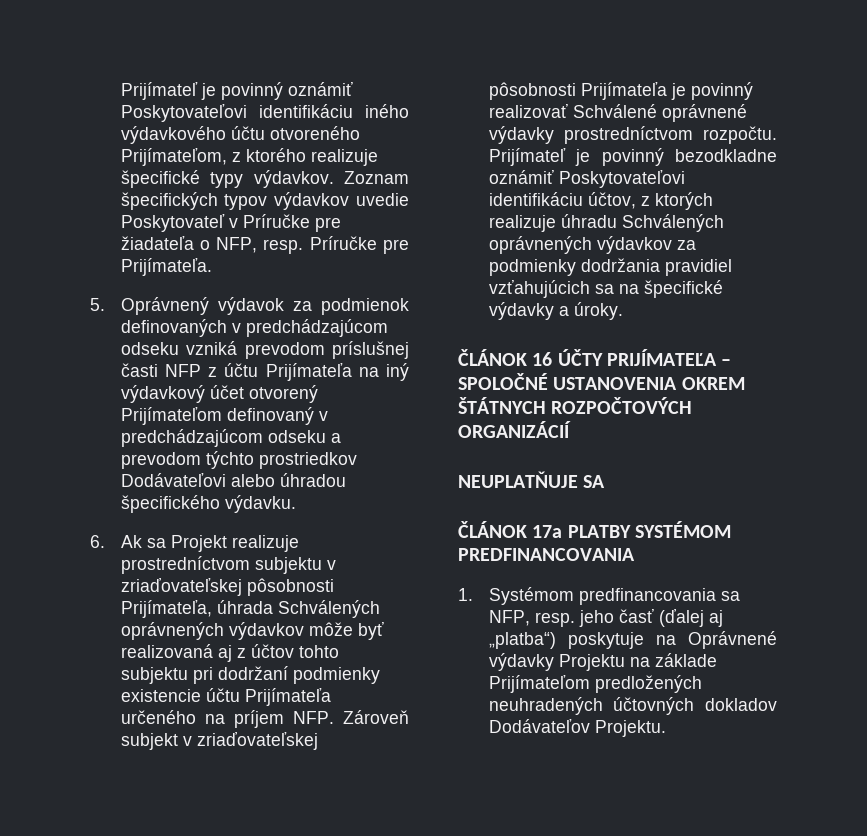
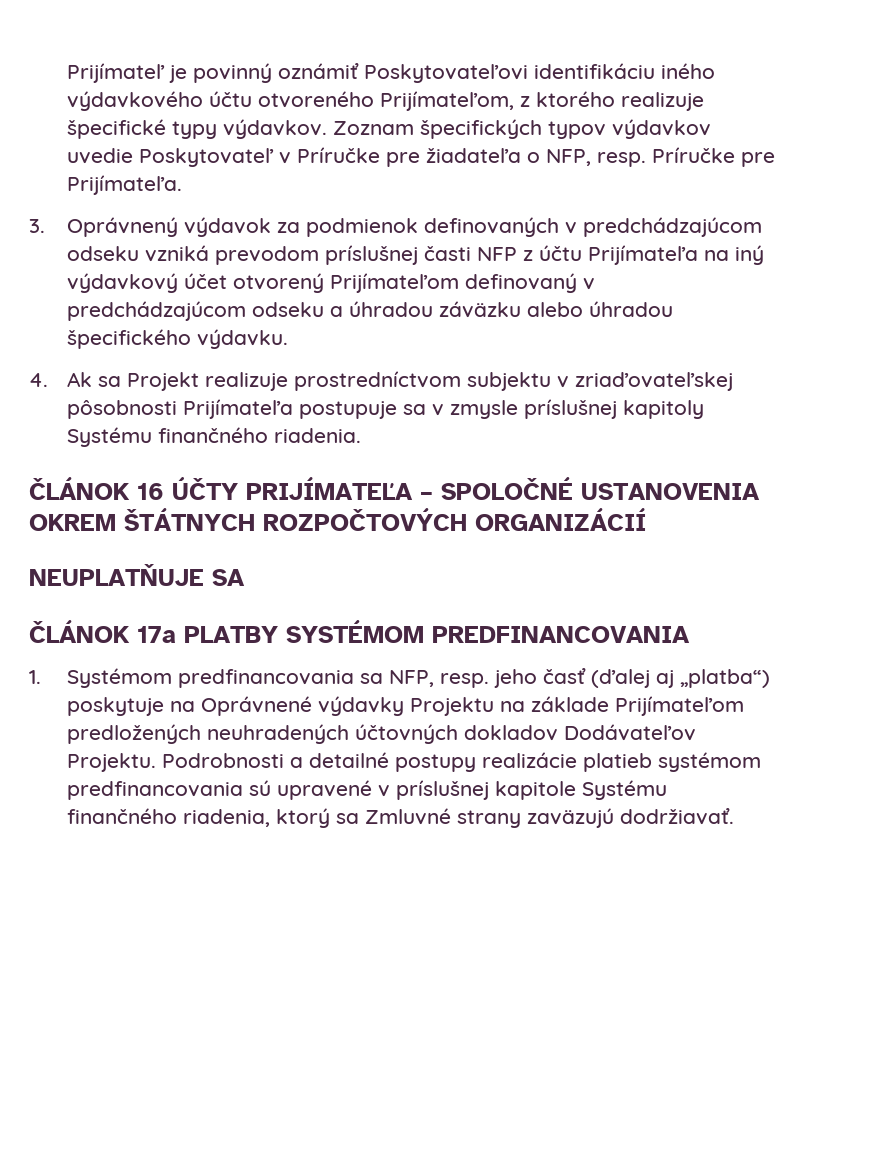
[90,298,105,311] 5. -> [29,219,45,233] 3.
[120,451,357,469] [120,473,226,487] prevodom týchto prostriedkov Dodávateľovi -> [348,301,521,318] úhradou záväzku
[90,535,105,548] 6. -> [29,373,48,387] 4.
[120,600,380,618] [120,622,384,640] [120,644,339,662] [120,666,380,684] [120,688,331,706] [120,710,409,728] [120,732,318,750] [488,82,753,100] [488,104,747,122] [488,126,777,144] [488,148,777,166] [488,170,685,188] [488,192,713,210] [488,214,724,232] [488,236,696,254] [488,258,732,276] [488,280,723,298] [488,302,623,320] Prijímateľa, úhrada Schválených oprávnených výdavkov môže byť realizovaná aj z účtov tohto subjektu pri dodržaní podmienky existencie účtu Prijímateľa určeného na príjem NFP. Zároveň subjekt v zriaďovateľskej pôsobnosti Prijímateľa je povinný realizovať Schválené oprávnené výdavky prostredníctvom rozpočtu. Prijímateľ je povinný bezodkladne oznámiť Poskytovateľovi identifikáciu účtov, z ktorých realizuje úhradu Schválených oprávnených výdavkov za podmienky dodržania pravidiel vzťahujúcich sa na špecifické výdavky a úroky. -> [182,399,704,419] [66,427,361,447] Prijímateľa postupuje sa v zmysle príslušnej kapitoly Systému finančného riadenia.
(666, 728) none -> [161,752,761,772] [66,780,667,800] [66,808,734,828] Podrobnosti a detailné postupy realizácie platieb systémom predfinancovania sú upravené v príslušnej kapitole Systému finančného riadenia, ktorý sa Zmluvné strany zaväzujú dodržiavať.

